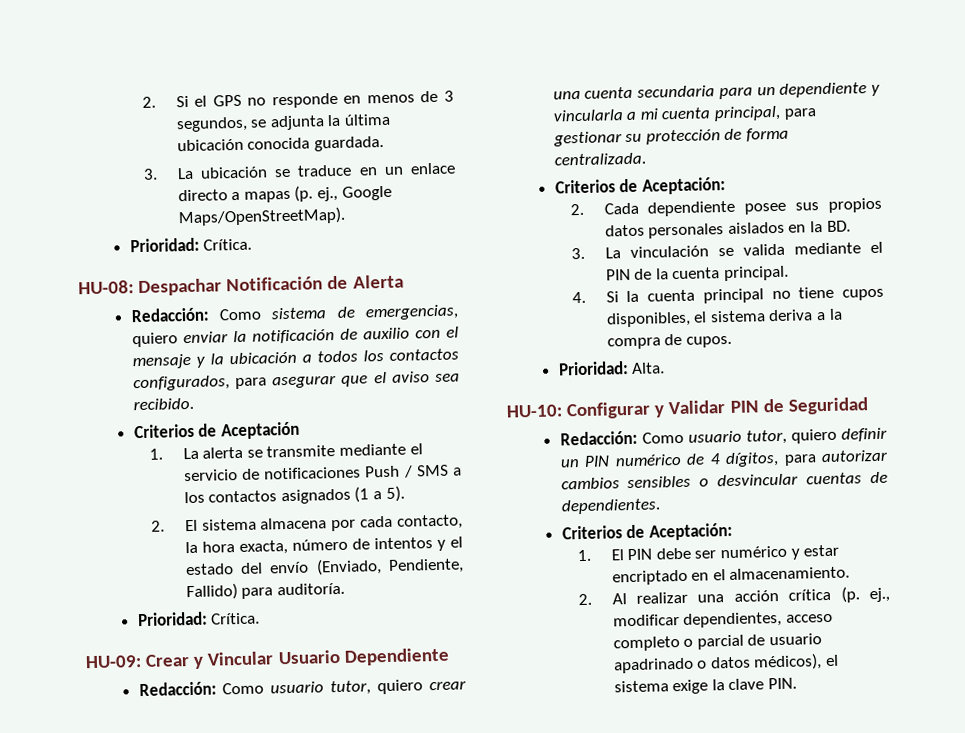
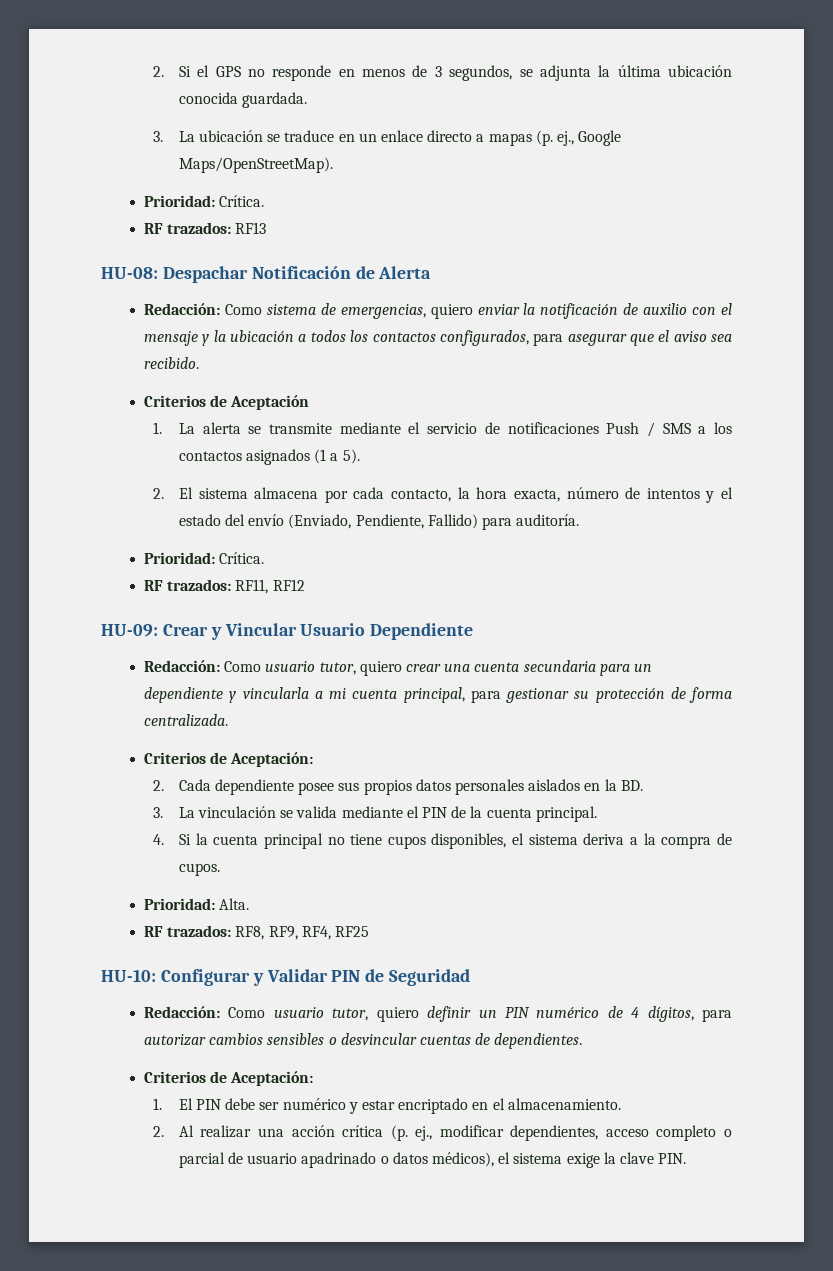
(253, 244) none -> [144,222,267,234] // RF trazados: RF13
(261, 618) none -> [144,579,305,594] // RF trazados: RF11, RF12
(666, 368) none -> [144,925,369,940] // RF trazados: RF8, RF9, RF4, RF25

